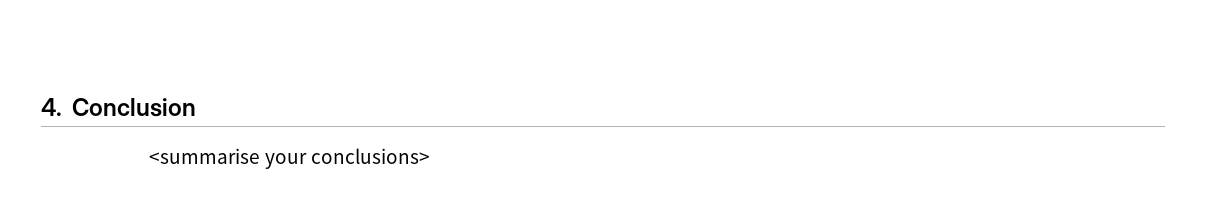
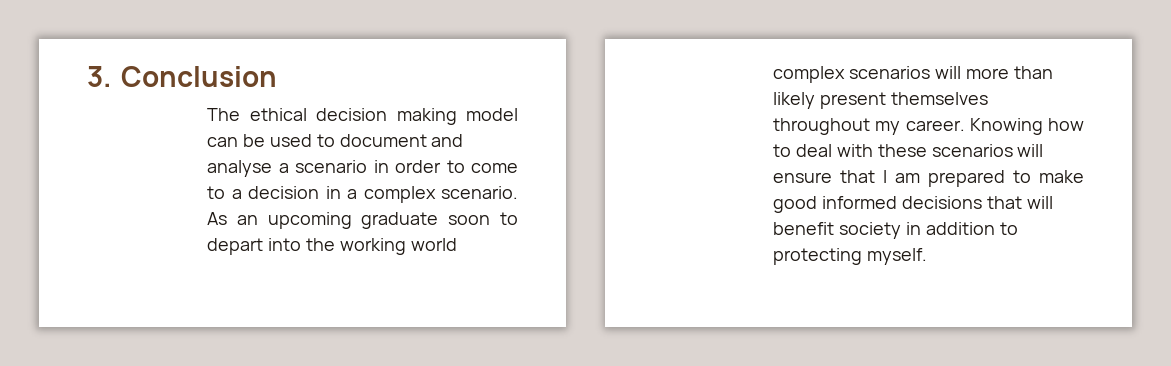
[41,98,62,116] 4. -> [87,66,112,87] 3.
[149,148,431,169] <summarise your conclusions> -> [207,108,519,125] [207,134,464,147] [207,160,519,177] [207,186,519,203] [207,212,518,229] [207,238,457,255] [773,66,1053,83] [773,92,988,109] [773,118,1084,135] [773,144,1044,157] [773,170,1084,187] [773,196,1053,213] [773,222,1018,239] [773,248,927,265] The ethical decision making model can be used to document and analyse a scenario in order to come to a decision in a complex scenario. As an upcoming graduate soon to depart into the working world complex scenarios will more than likely present themselves throughout my career. Knowing how to deal with these scenarios will ensure that I am prepared to make good informed decisions that will benefit society in addition to protecting myself.

